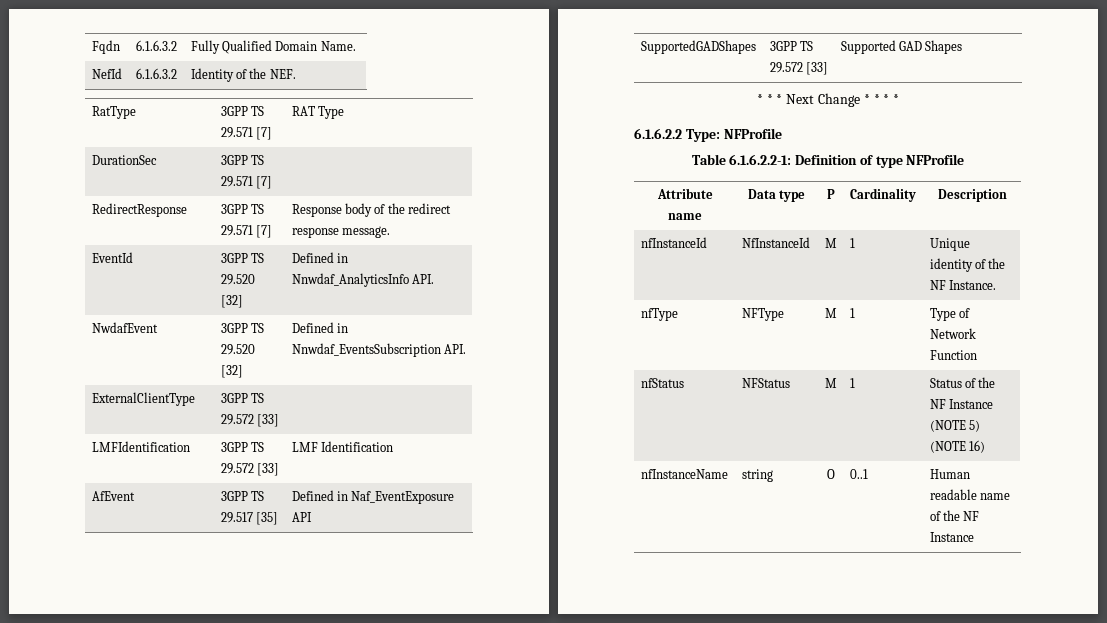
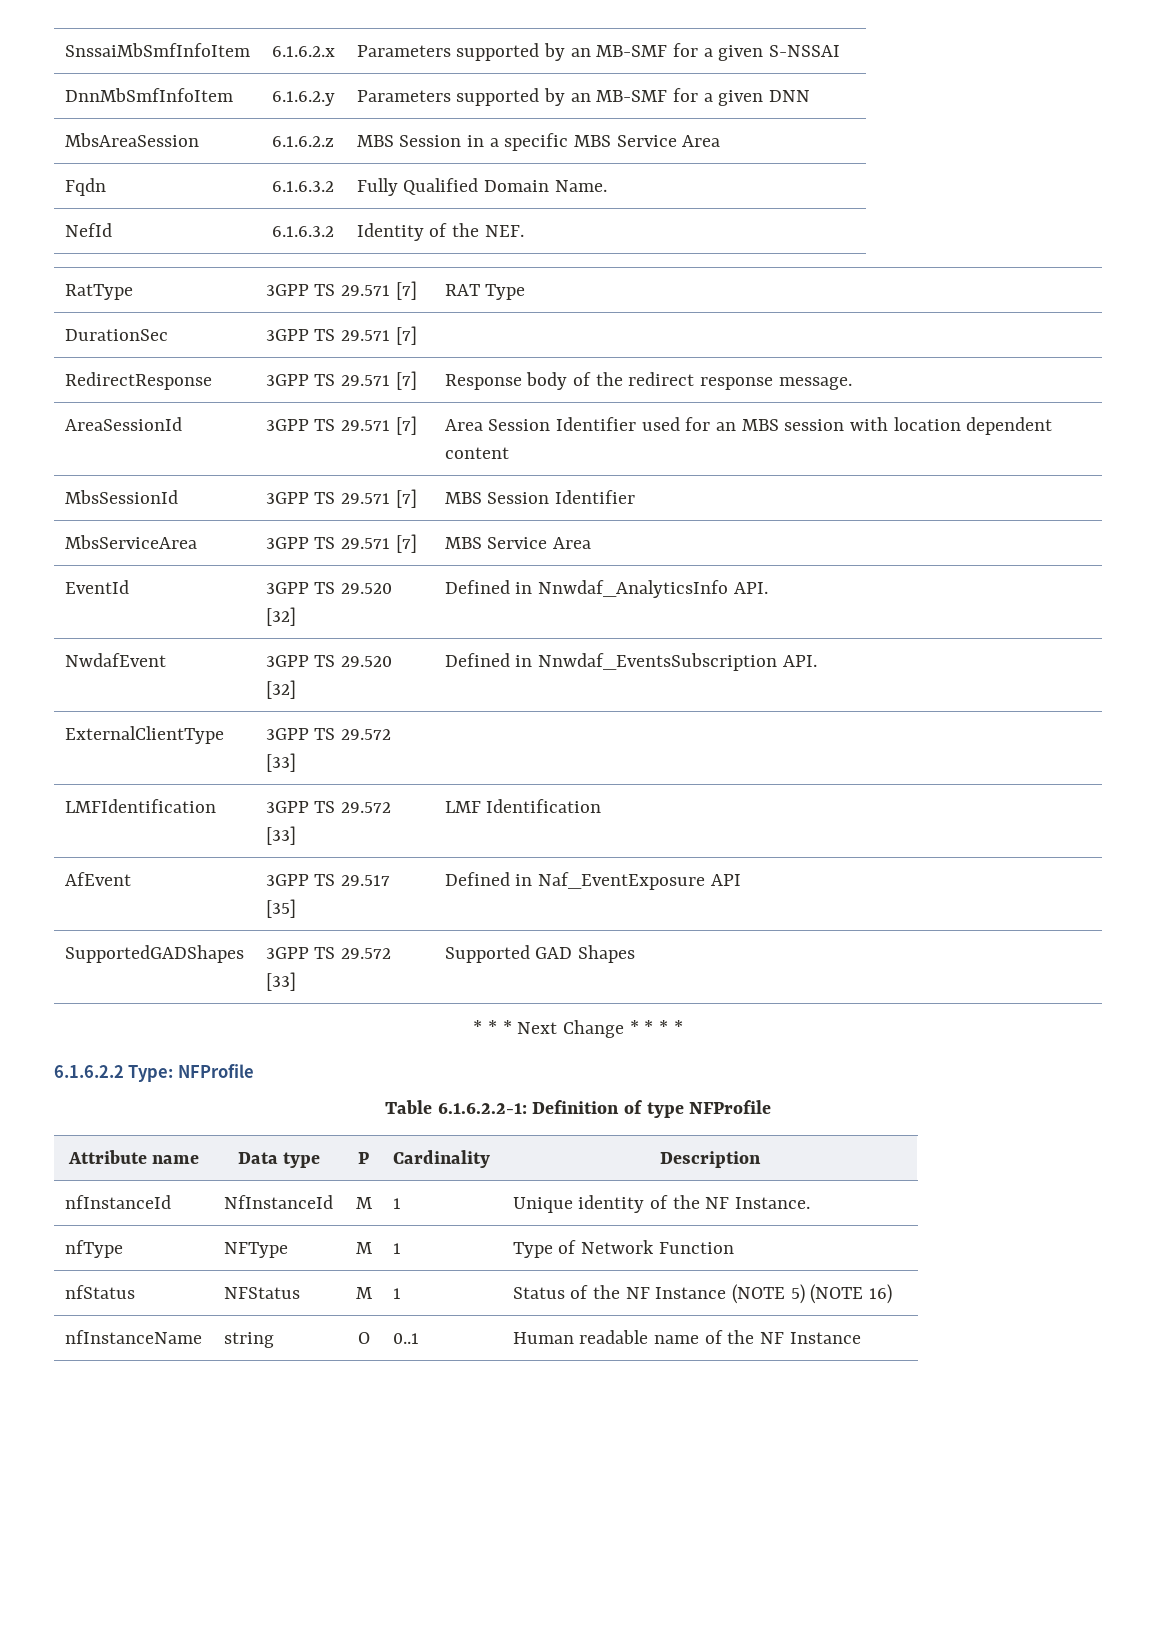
(91, 47) none -> [64,43,250,57] [271,46,335,57] [356,43,841,61] [64,88,233,102] [271,91,335,106] [356,88,811,106] [64,133,199,147] [271,136,334,147] [356,133,721,151] SnssaiMbSmfInfoItem | 6.1.6.2.x | Parameters supported by an MB-SMF for a given S-NSSAI // DnnMbSmfInfoItem | 6.1.6.2.y | Parameters supported by an MB-SMF for a given DNN // MbsAreaSession | 6.1.6.2.z | MBS Session in a specific MBS Service Area //
(390, 232) none -> [64,417,182,431] [265,416,417,435] [444,417,1053,435] [444,447,509,459] [64,490,178,504] [265,489,417,508] [444,490,635,504] [64,535,197,549] [265,534,417,553] [444,537,591,549] // AreaSessionId | 3GPP TS 29.571 [7] | Area Session Identifier used for an MBS session with location dependent content // MbsSessionId | 3GPP TS 29.571 [7] | MBS Session Identifier // MbsServiceArea | 3GPP TS 29.571 [7] | MBS Service Area

